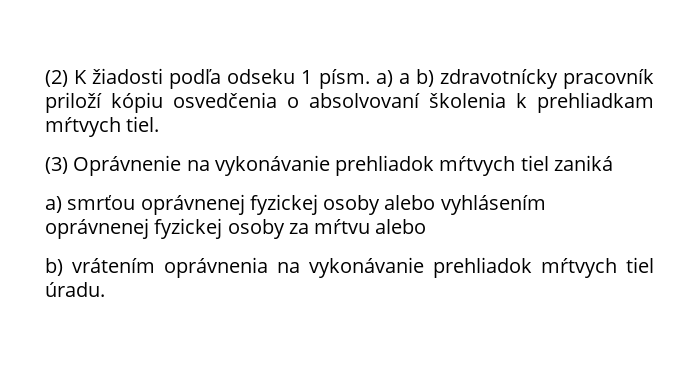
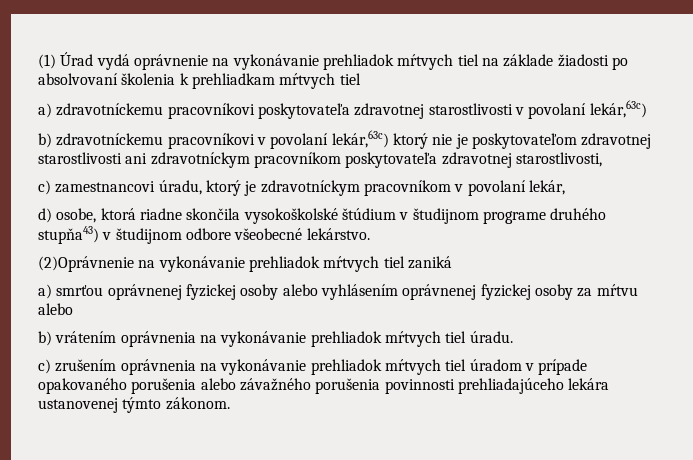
[45,68,655,89] [45,92,299,113] (2) K žiadosti podľa odseku 1 písm. a) a b) zdravotnícky pracovník priloží kópiu osvedčenia o -> [38,52,628,70] (1) Úrad vydá oprávnenie na vykonávanie prehliadok mŕtvych tiel na základe žiadosti po
[126,116,160,132] [45,155,182,176] tiel. // (3) Oprávnenie -> [339,73,361,85] [38,100,647,119] [38,130,652,149] [38,152,602,168] [38,180,565,196] [38,208,607,224] [38,226,370,244] [38,256,134,272] tiel // a) zdravotníckemu pracovníkovi poskytovateľa zdravotnej starostlivosti v povolaní lekár,63c) // b) zdravotníckemu pracovníkovi v povolaní lekár,63c) ktorý nie je poskytovateľom zdravotnej starostlivosti ani zdravotníckym pracovníkom poskytovateľa zdravotnej starostlivosti, // c) zamestnancovi úradu, ktorý je zdravotníckym pracovníkom v povolaní lekár, // d) osobe, ktorá riadne skončila vysokoškolské štúdium v študijnom programe druhého stupňa43) v študijnom odbore všeobecné lekárstvo. // (2)Oprávnenie
(105, 289) none -> [38,359,588,375] [38,378,610,394] [38,397,230,413] // c) zrušením oprávnenia na vykonávanie prehliadok mŕtvych tiel úradom v prípade opakovaného porušenia alebo závažného porušenia povinnosti prehliadajúceho lekára ustanovenej týmto zákonom.

